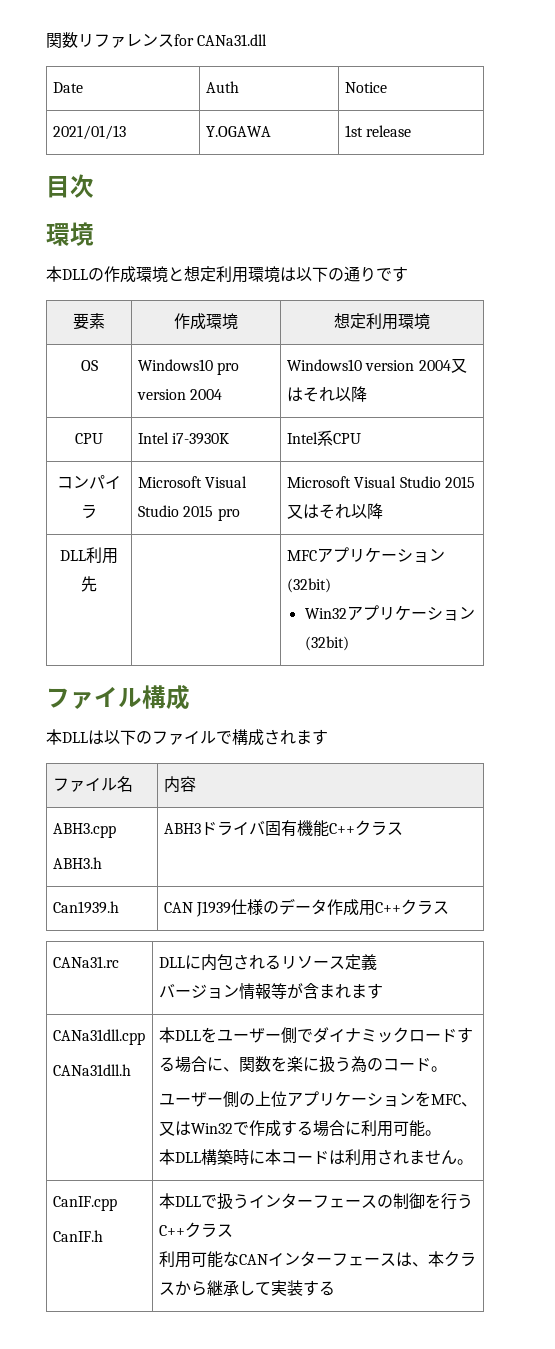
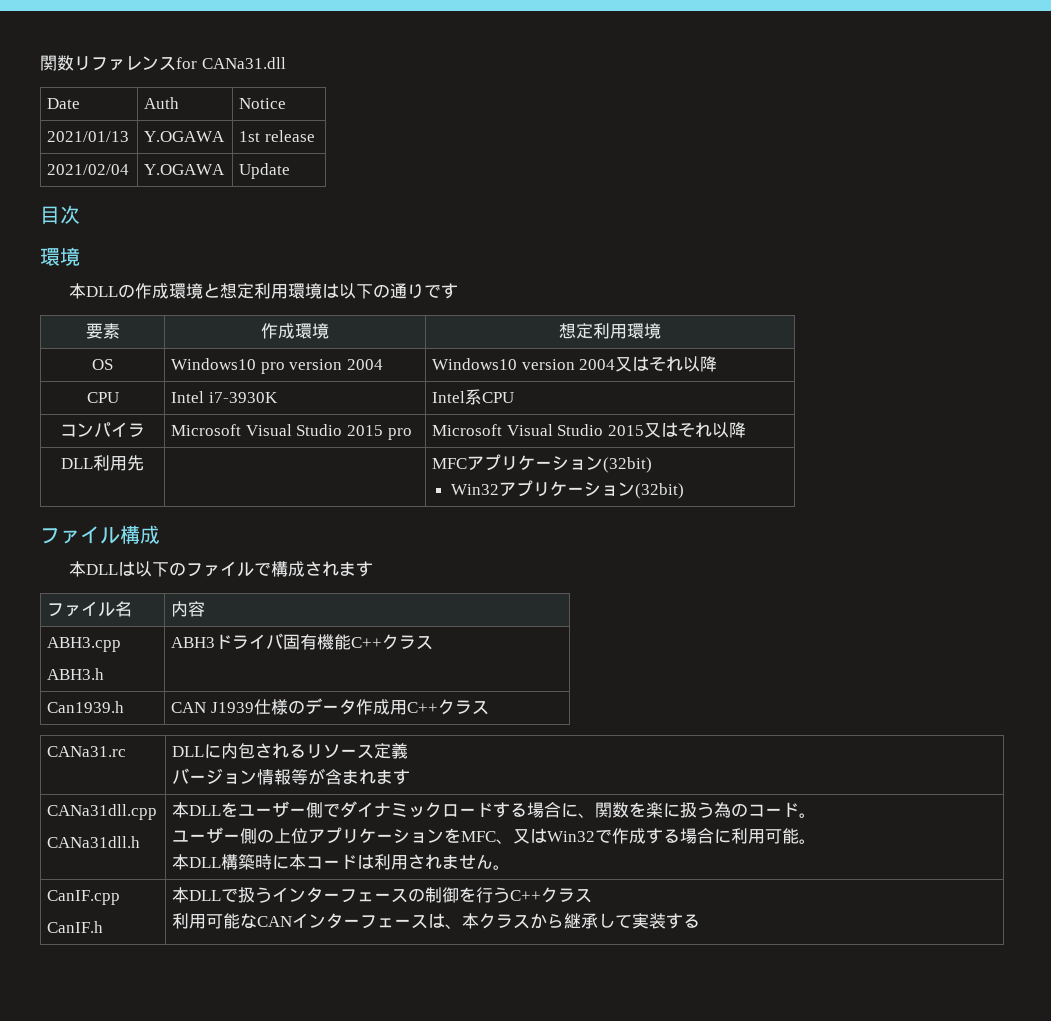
(412, 131) none -> [47,164,130,175] [144,164,226,175] [239,163,291,179] // 2021/02/04 | Y.OGAWA | Update

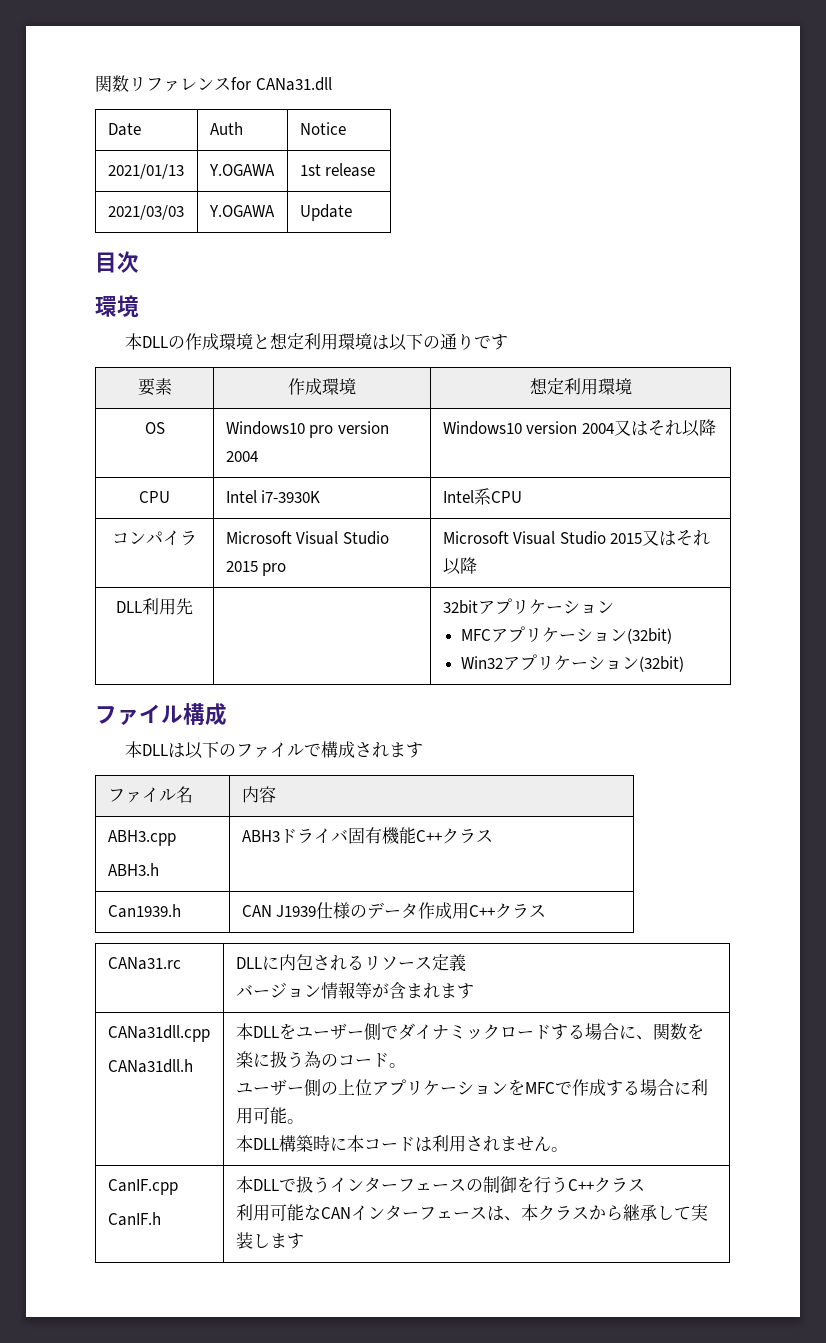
[47,164,130,175] 2021/02/04 -> [107,205,184,220] 2021/03/03
(144, 463) none -> [442,598,614,615] 32bitアプリケーション //
[496,828,596,844] 、又はWin32 -> (555, 1088) none
[666,913,701,929] する -> [252,1233,304,1249] します

